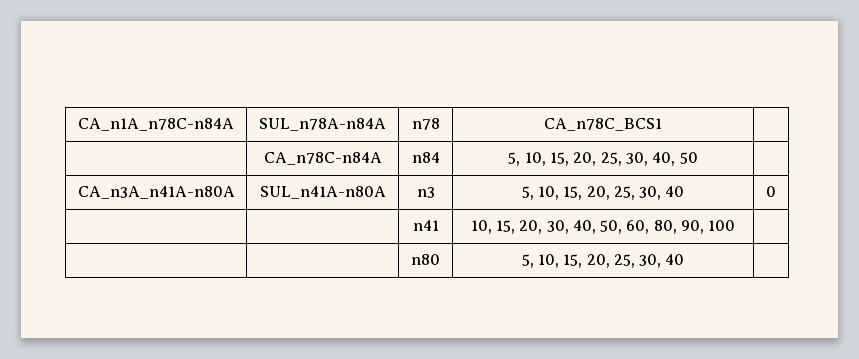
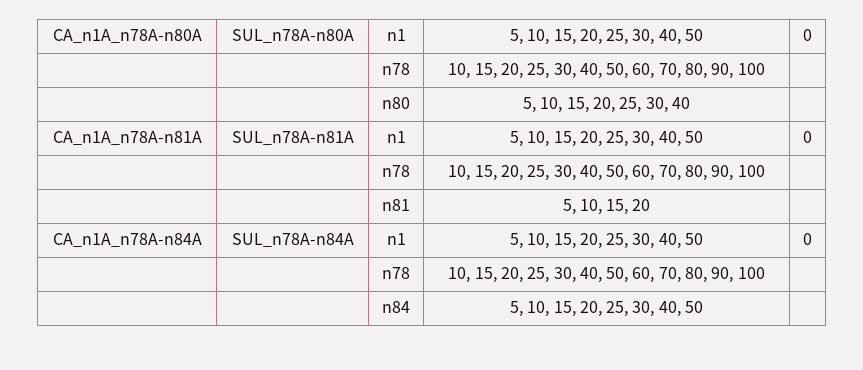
[78,118,234,131] [259,118,386,131] [411,118,440,130] [544,118,662,131] [263,152,382,165] [411,152,440,163] [508,152,698,166] [77,186,235,199] [259,186,386,199] [416,187,435,198] [521,186,685,200] [766,186,776,197] [412,220,439,231] [470,220,650,234] CA_n1A_n78C-n84A | SUL_n78A-n84A | n78 | CA_n78C_BCS1 | // | CA_n78C-n84A | n84 | 5, 10, 15, 20, 25, 30, 40, 50 | // CA_n3A_n41A-n80A | SUL_n41A-n80A | n3 | 5, 10, 15, 20, 25, 30, 40 | 0 // | | n41 | 10, 15, 20, 30, 40, 50, 60, -> [52,29,202,43] [231,29,354,43] [386,29,406,41] [509,29,704,45] [803,29,812,41] [382,63,410,75] [448,63,681,79] CA_n1A_n78A-n80A | SUL_n78A-n80A | n1 | 5, 10, 15, 20, 25, 30, 40, 50 | 0 // | | n78 | 10, 15, 20, 25, 30, 40, 50, 60, 70,
(685, 259) none -> [52,131,202,145] [231,131,354,145] [386,131,406,143] [509,131,704,147] [803,131,812,143] [382,165,410,177] [448,165,765,181] [382,199,410,211] [562,199,651,215] [52,233,202,247] [231,233,354,247] [386,233,406,245] [509,233,704,249] [803,233,812,245] [382,267,410,279] [448,267,765,283] [382,301,410,313] [509,301,704,317] // CA_n1A_n78A-n81A | SUL_n78A-n81A | n1 | 5, 10, 15, 20, 25, 30, 40, 50 | 0 // | | n78 | 10, 15, 20, 25, 30, 40, 50, 60, 70, 80, 90, 100 | // | | n81 | 5, 10, 15, 20 | // CA_n1A_n78A-n84A | SUL_n78A-n84A | n1 | 5, 10, 15, 20, 25, 30, 40, 50 | 0 // | | n78 | 10, 15, 20, 25, 30, 40, 50, 60, 70, 80, 90, 100 | // | | n84 | 5, 10, 15, 20, 25, 30, 40, 50 |

